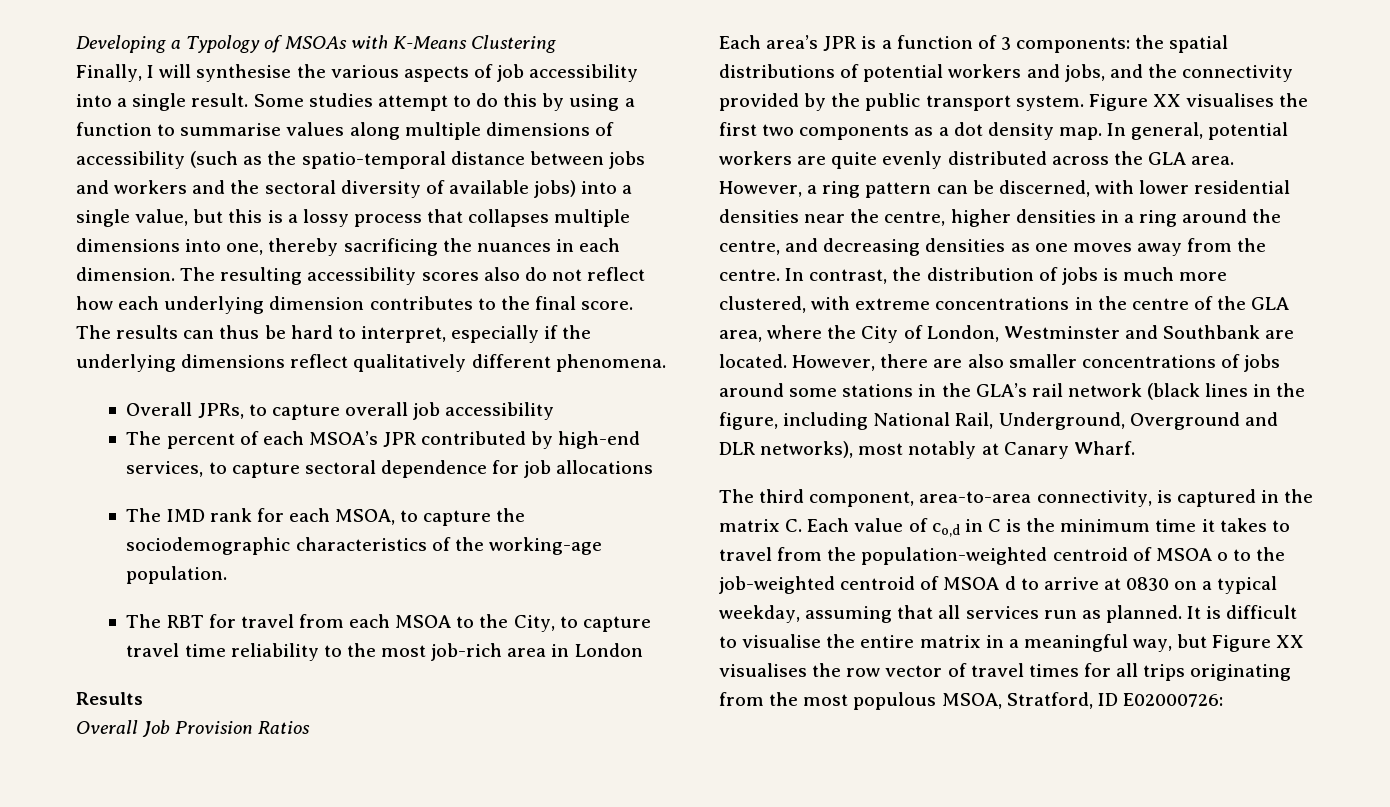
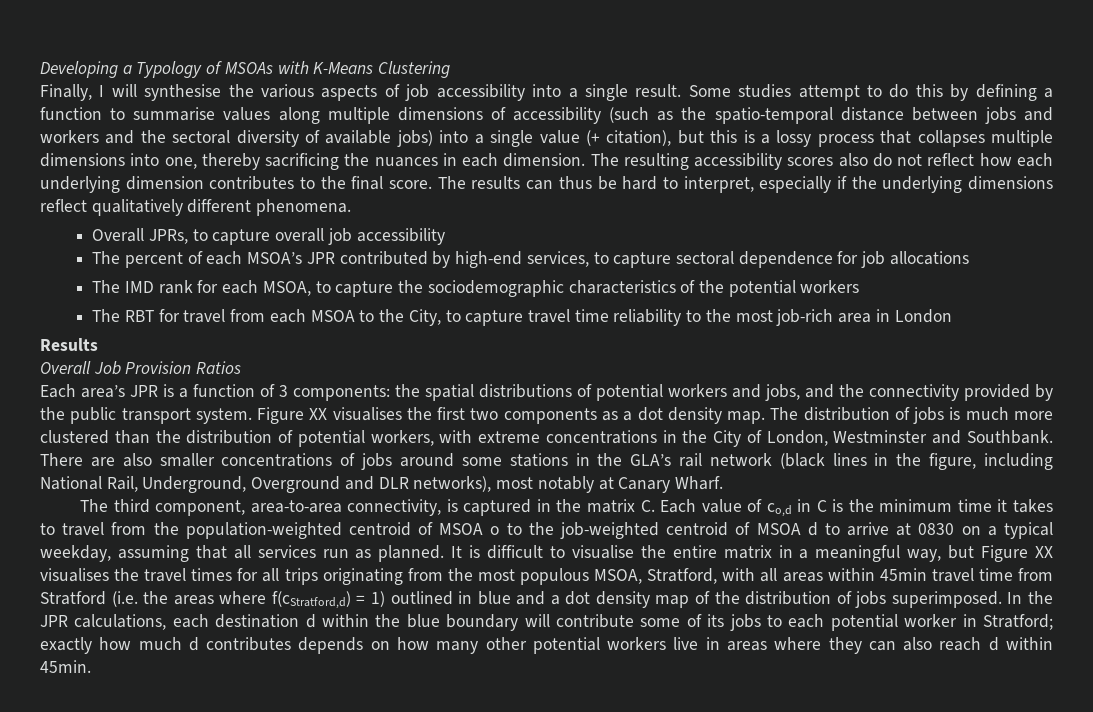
[569,94,620,111] using -> [975,84,1037,101] defining
[135,209,189,226] value, -> [539,130,672,146] value (+ citation),
[488,537,602,555] [126,566,228,584] working-age population. -> [728,280,860,297] potential workers
[1107,122,1289,140] [719,151,1235,169] [719,180,1291,198] [719,209,1282,227] [719,238,1267,256] [719,267,922,284] In general, potential workers are quite evenly distributed across the GLA area. However, a ring pattern can be discerned, with lower residential densities near the centre, higher densities in a ring around the centre, and decreasing densities as one moves away from the centre. In contrast, the -> [770,407,799,420] The
[719,296,806,313] clustered, -> [40,430,434,447] clustered than the distribution of potential workers,
[1131,296,1290,310] [719,325,857,342] centre of the GLA area, where the -> (708, 436) none
[1163,325,1295,339] [719,354,929,371] Southbank are located. However, there -> [966,430,1053,444] [40,453,83,466] Southbank. There
[846,663,967,677] row vector of -> (140, 574) none
[1097,693,1223,707] ID E02000726: -> [722,568,1053,582] [40,591,1054,609] [40,614,1053,631] [40,637,1054,654] [40,660,91,673] with all areas within 45min travel time from Stratford (i.e. the areas where f(cStratford,d) = 1) outlined in blue and a dot density map of the distribution of jobs superimposed. In the JPR calculations, each destination d within the blue boundary will contribute some of its jobs to each potential worker in Stratford; exactly how much d contributes depends on how many other potential workers live in areas where they can also reach d within 45min.

